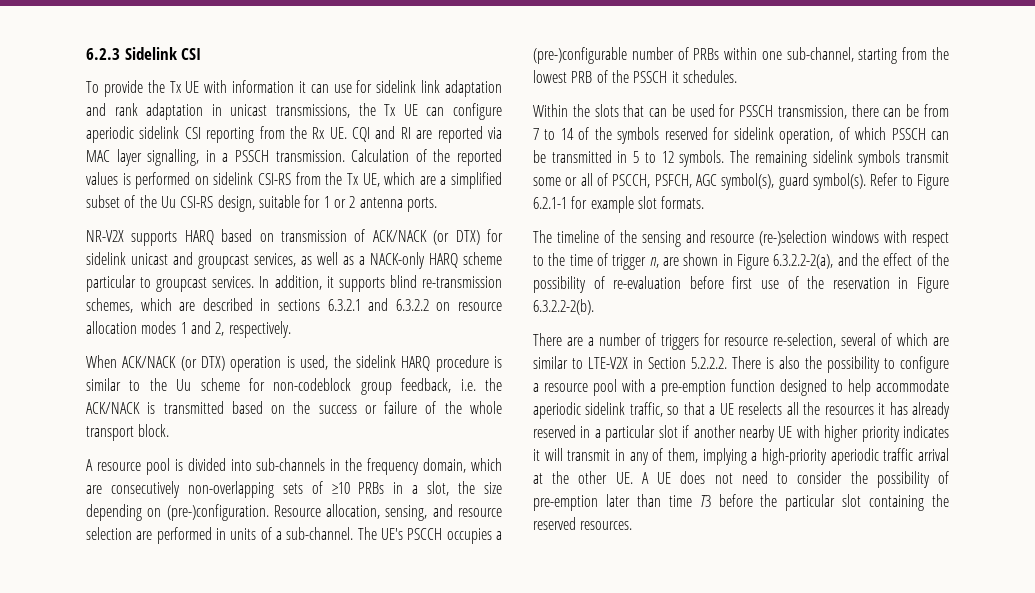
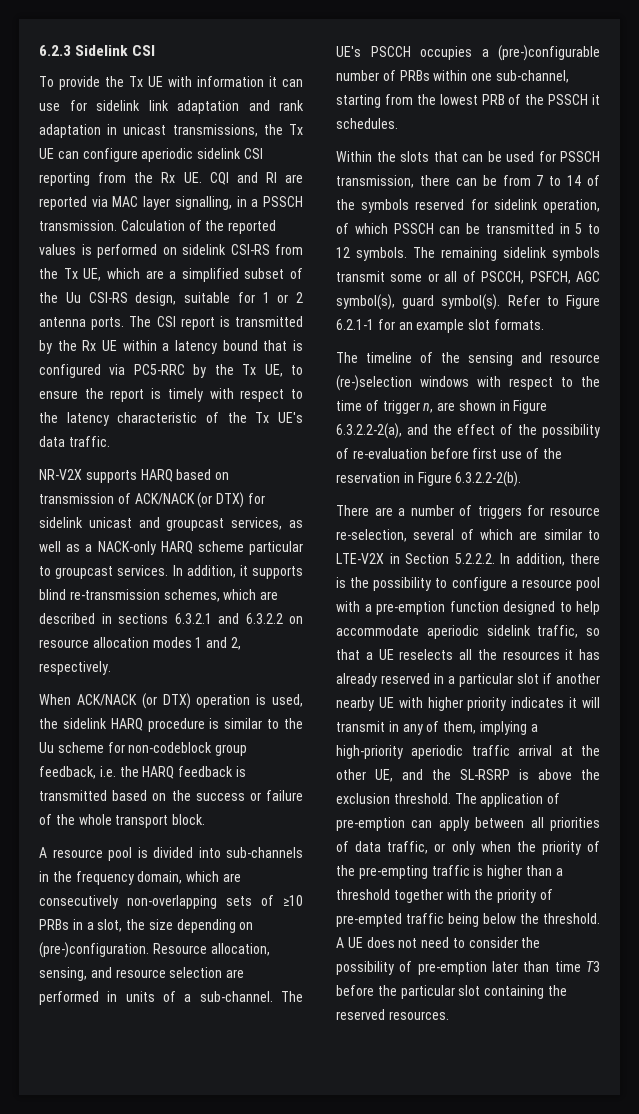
(437, 204) none -> [129,316,303,330] [39,340,303,354] [39,364,303,378] [39,388,303,402] [39,412,303,426] [39,436,110,447] The CSI report is transmitted by the Rx UE within a latency bound that is configured via PC5-RRC by the Tx UE, to ensure the report is timely with respect to the latency characteristic of the Tx UE's data traffic.
[86,402,140,414] ACK/NACK -> [142,766,234,779] HARQ feedback
(588, 202) none -> [398,322,413,330] an
[732,356,800,369] There is also -> [500,553,600,566] [336,577,346,588] In addition, there is
[615,472,633,484] UE. -> [375,769,600,782] [336,793,561,807] [336,817,600,831] [336,841,600,855] [336,865,563,879] [336,889,553,903] [336,913,600,927] UE, and the SL-RSRP is above the exclusion threshold. The application of pre-emption can apply between all priorities of data traffic, or only when the priority of the pre-empting traffic is higher than a threshold together with the priority of pre-empted traffic being below the threshold.

